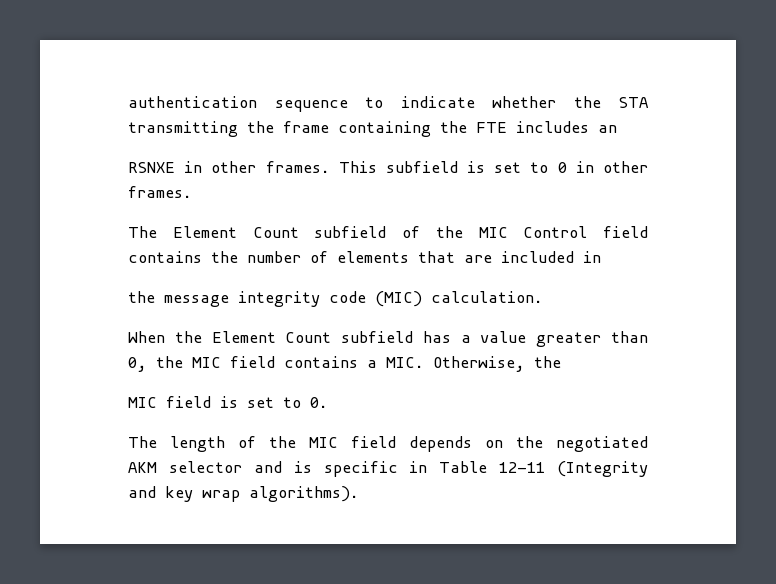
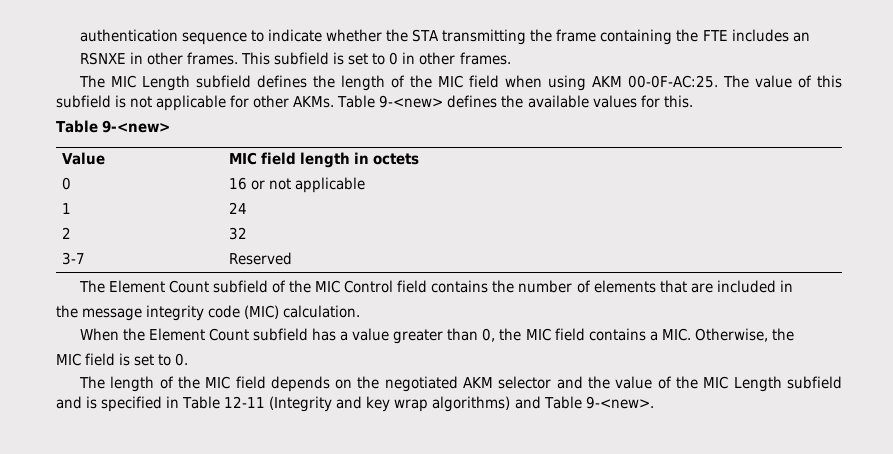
(192, 192) none -> [78,75,842,91] [56,95,693,111] [56,120,171,133] [62,152,106,165] [229,152,420,168] [62,177,72,190] [229,177,366,193] [62,203,72,214] [229,202,248,214] [62,227,72,239] [229,227,248,240] [62,252,86,265] [229,252,293,265] // The MIC Length subfield defines the length of the MIC field when using AKM 00-0F-AC:25. The value of this subfield is not applicable for other AKMs. Table 9-<new> defines the available values for this. // Table 9-<new> // Value | MIC field length in octets // 0 | 16 or not applicable // 1 | 24 // 2 | 32 // 3-7 | Reserved
[293,461,398,477] is specific -> [588,376,842,392] [56,396,163,412] the value of the MIC Length subfield and is specified
[249,486,359,502] algorithms). -> [432,396,654,412] algorithms) and Table 9-<new>.

